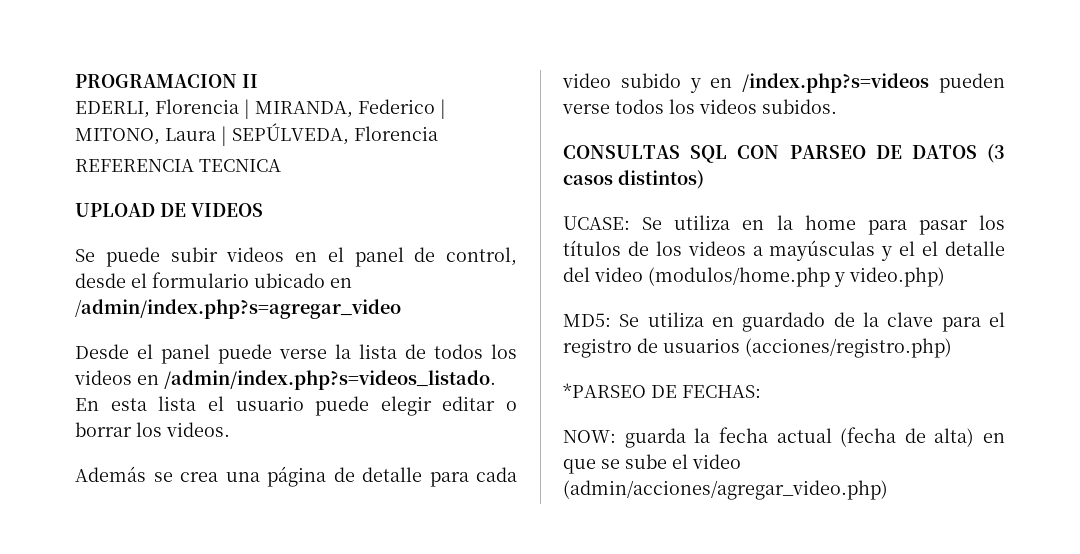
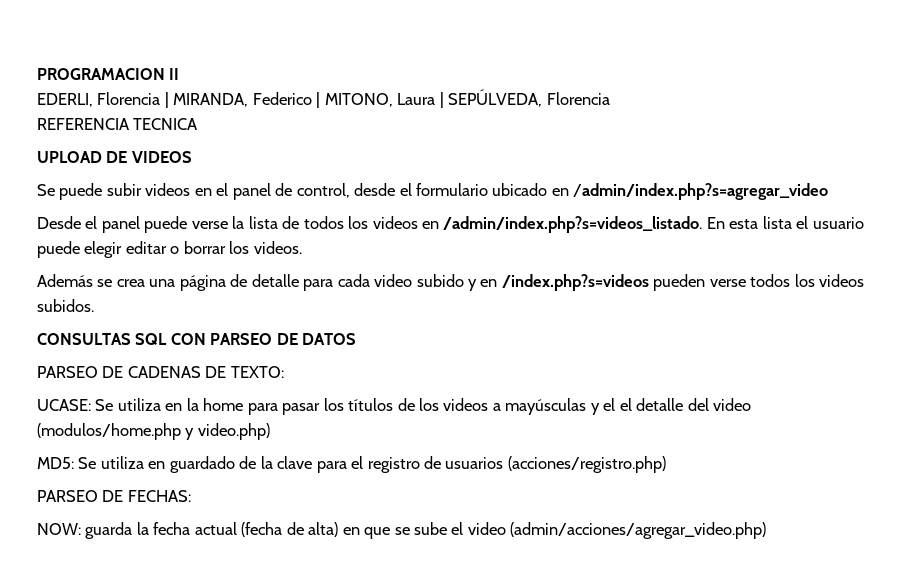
[987,144,1005,163] [563,170,704,189] (3 casos distintos) -> [37,366,284,378] // PARSEO DE CADENAS DE TEXTO:
[563,383,646,398] *PARSEO -> [37,490,98,502] PARSEO

